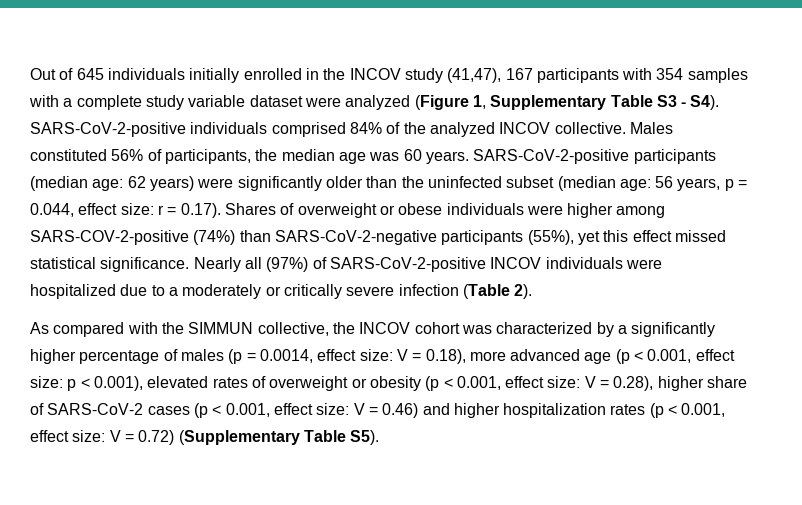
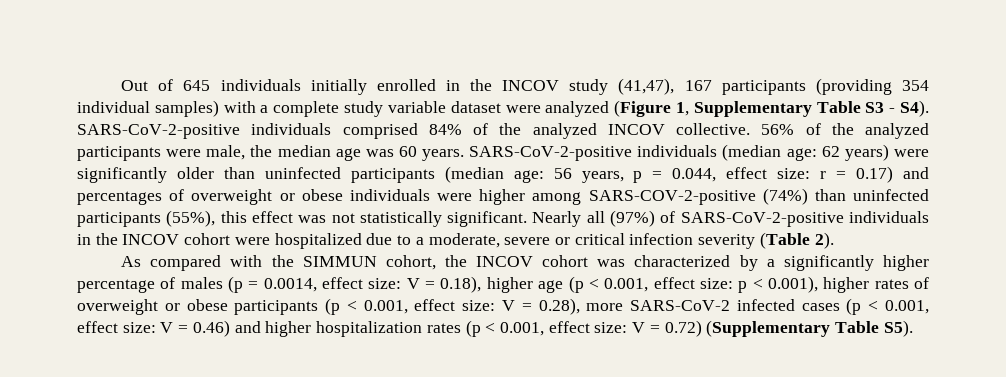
[622,68,748,83] with 354 samples -> [815,78,929,95] [77,100,219,117] (providing 354 individual samples)
[629,122,673,134] [30,149,251,164] Males constituted 56% of participants, -> [761,123,929,139] [77,145,246,161] 56% of the analyzed participants were male,
[633,149,716,164] participants -> [637,145,718,157] individuals
[401,176,555,188] the uninfected subset -> [264,167,435,183] uninfected participants
[180,203,276,218] 0.17). Shares -> [856,166,930,183] [77,191,162,205] 0.17) and percentages
[274,230,437,245] SARS-CoV-2-negative -> [852,189,929,201] uninfected
[577,231,600,245] yet -> (216, 218) none
[674,230,726,242] [30,257,190,272] missed statistical significance. -> [298,211,528,227] was not statistically significant.
[490,257,623,269] INCOV individuals -> [849,211,929,223] [77,233,231,245] individuals in the INCOV cohort
[182,284,459,299] moderately or critically severe infection -> [428,233,756,249] moderate, severe or critical infection severity
[257,322,329,336] collective, -> [385,255,436,270] cohort,
[469,349,581,361] more advanced -> [486,277,533,293] higher
[147,376,209,388] elevated -> [823,277,870,293] higher
[369,376,421,391] obesity -> [186,299,319,315] obese participants
[657,376,748,391] [30,403,144,415] higher share of SARS-CoV-2 -> [586,299,795,311] more SARS-CoV-2 infected

